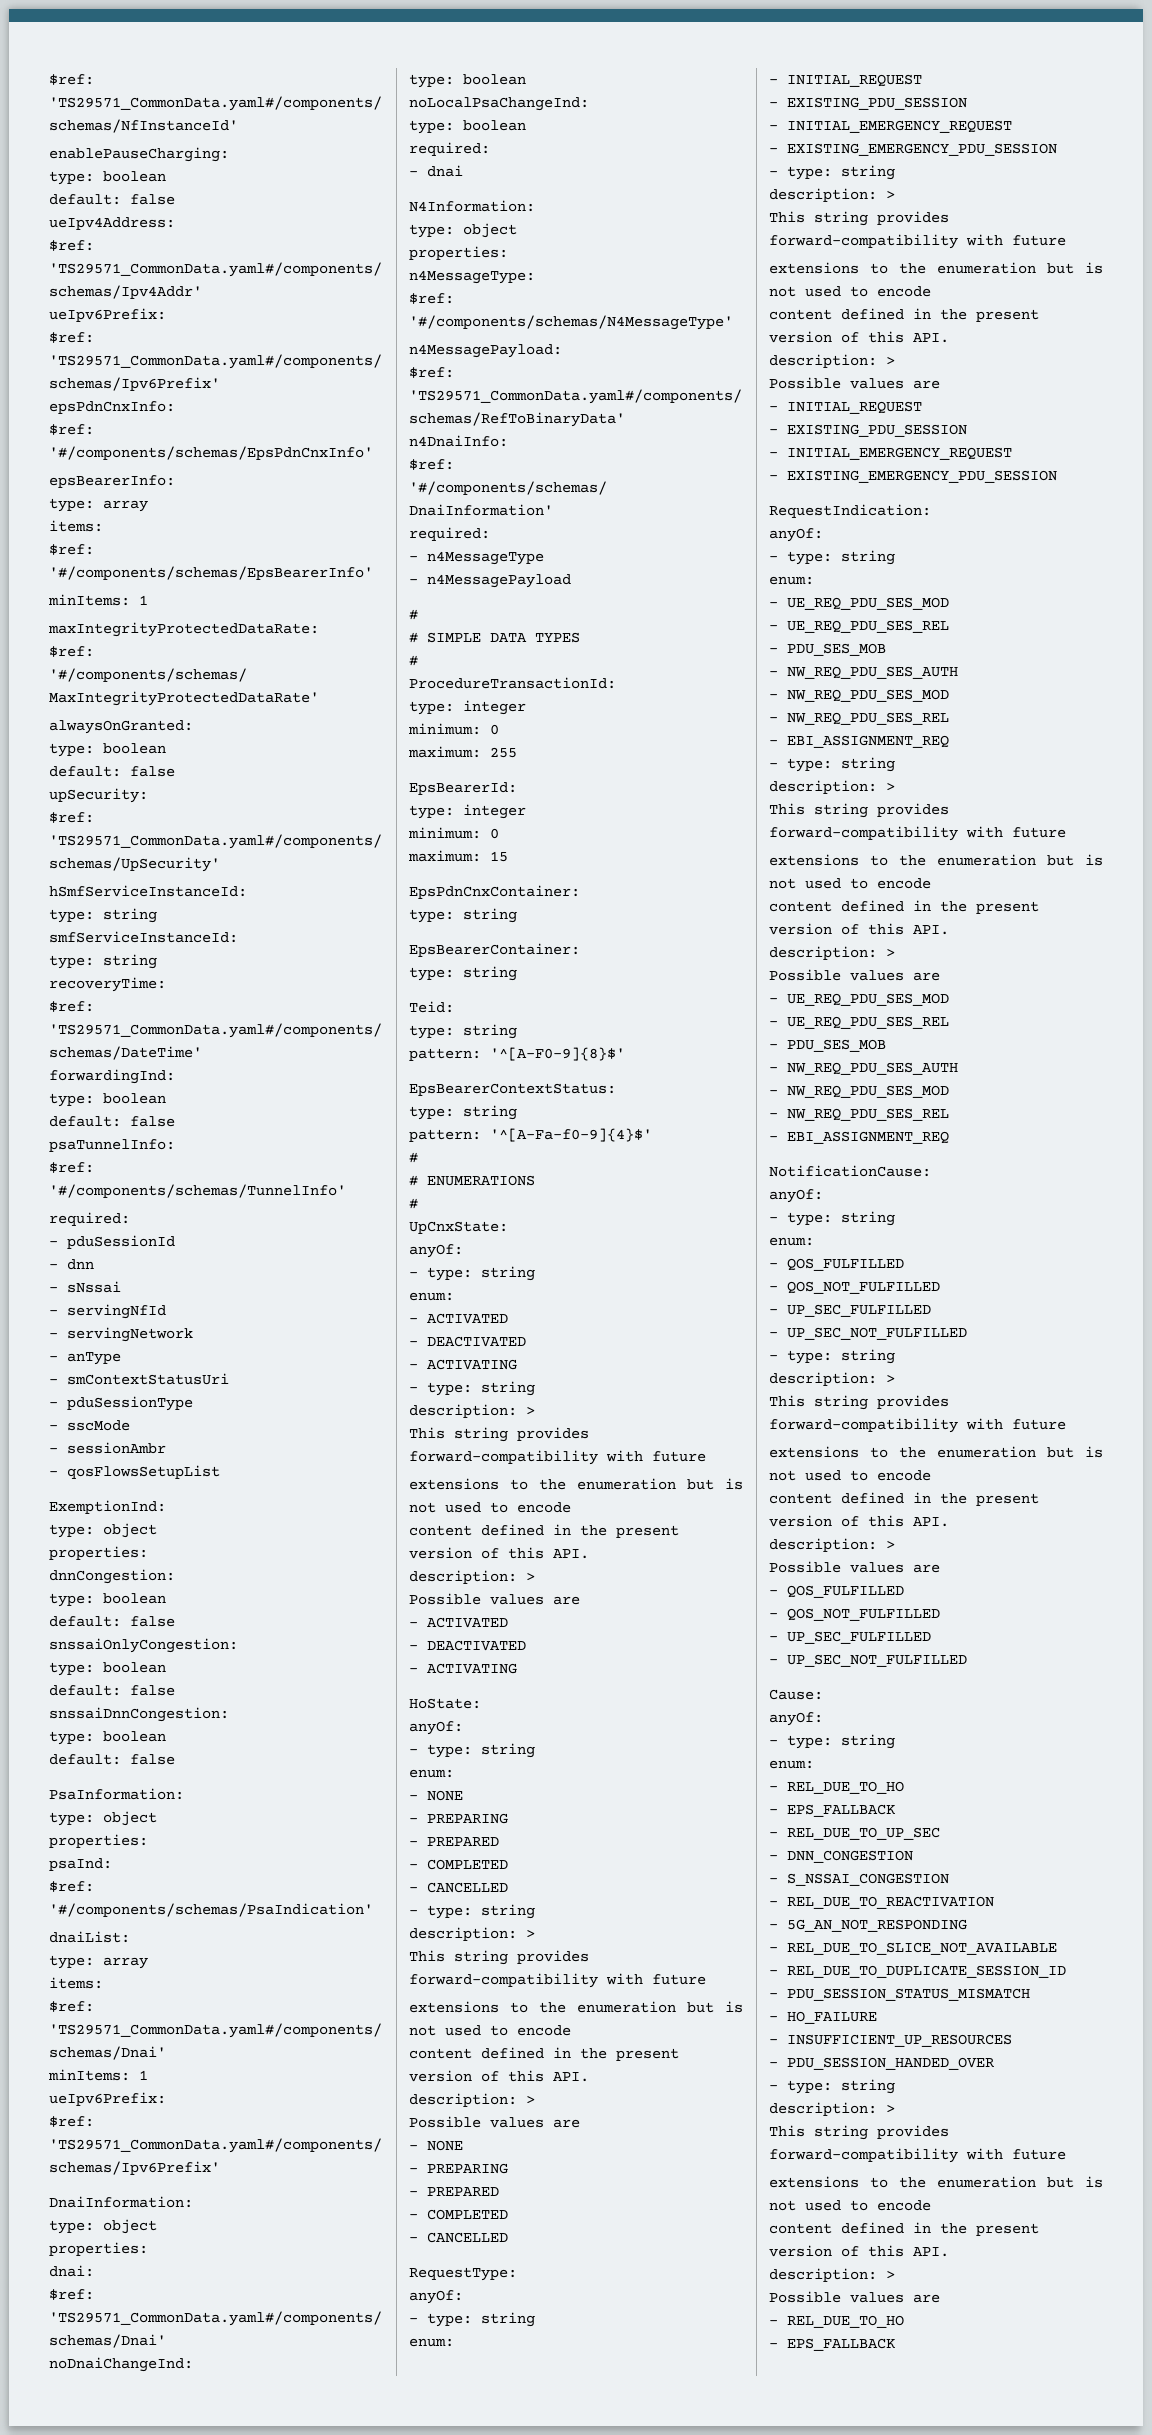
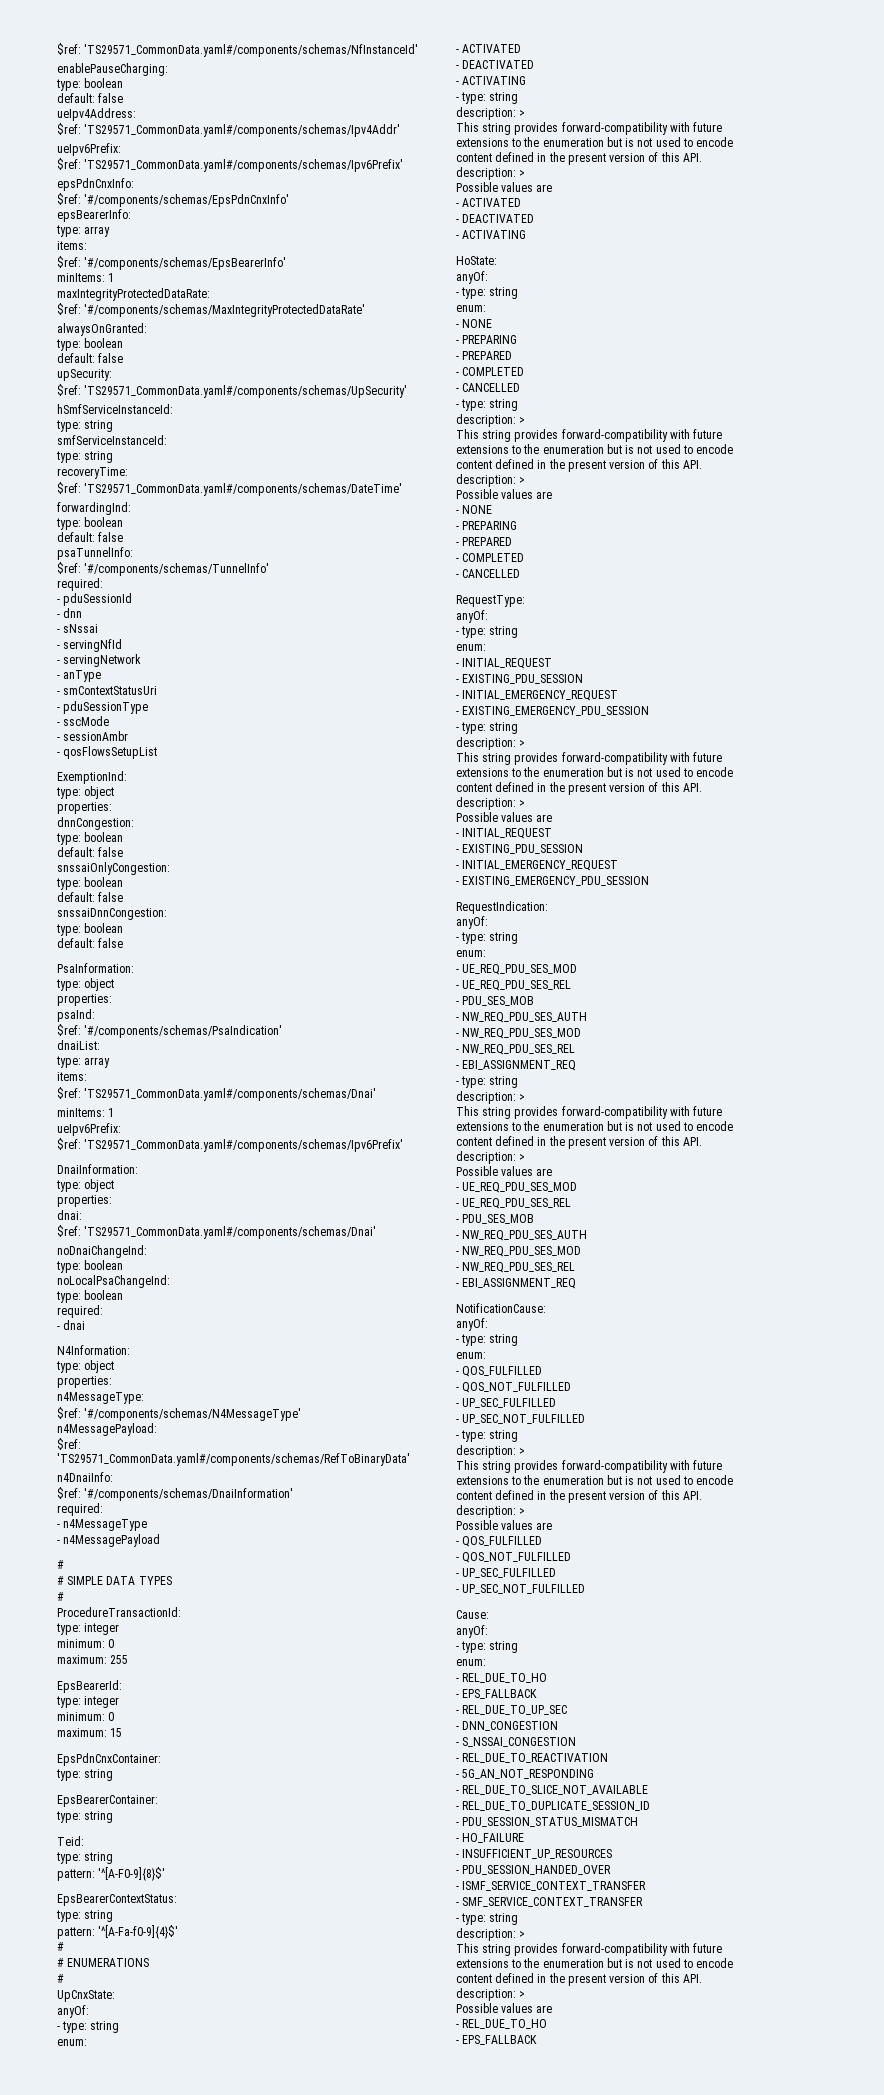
(994, 2063) none -> [456,1881,647,1891] [456,1897,644,1907] // - ISMF_SERVICE_CONTEXT_TRANSFER // - SMF_SERVICE_CONTEXT_TRANSFER

